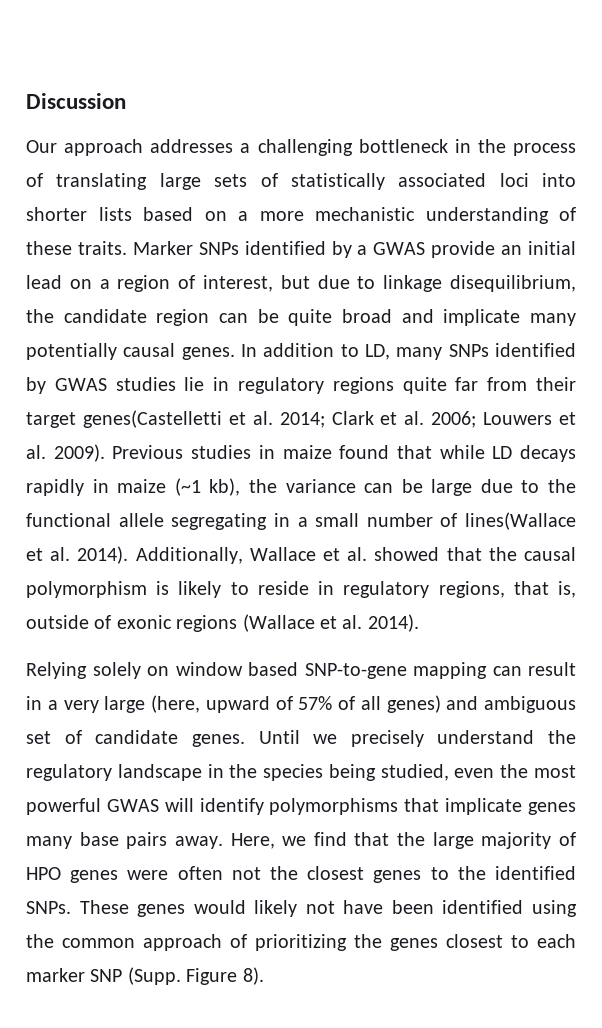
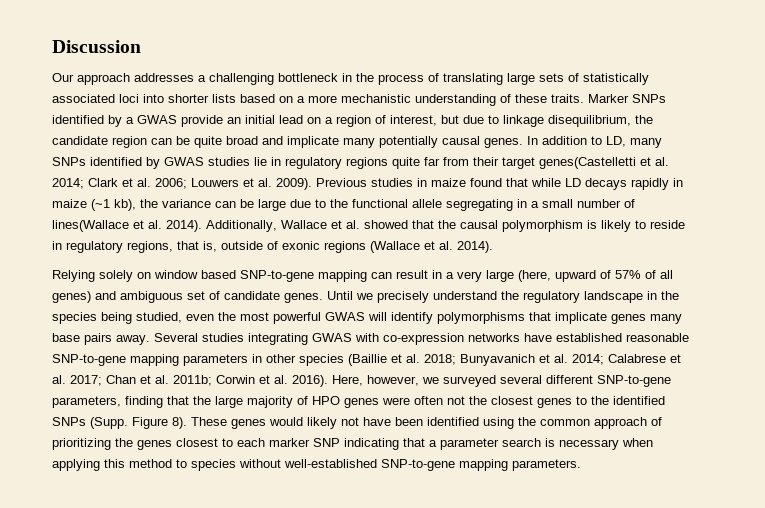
[230,832,347,849] Here, we find -> [154,333,689,345] [52,354,681,366] [52,375,671,387] [52,396,163,408] Several studies integrating GWAS with co-expression networks have established reasonable SNP-to-gene mapping parameters in other species (Baillie et al. 2018; Bunyavanich et al. 2014; Calabrese et al. 2017; Chan et al. 2011b; Corwin et al. 2016). Here, however, we surveyed several different SNP-to-gene parameters, finding
[26,901,71,914] SNPs. -> [52,417,187,429] SNPs (Supp. Figure 8).
[127,967,264,985] (Supp. Figure 8). -> [344,438,653,450] [52,459,581,471] indicating that a parameter search is necessary when applying this method to species without well-established SNP-to-gene mapping parameters.

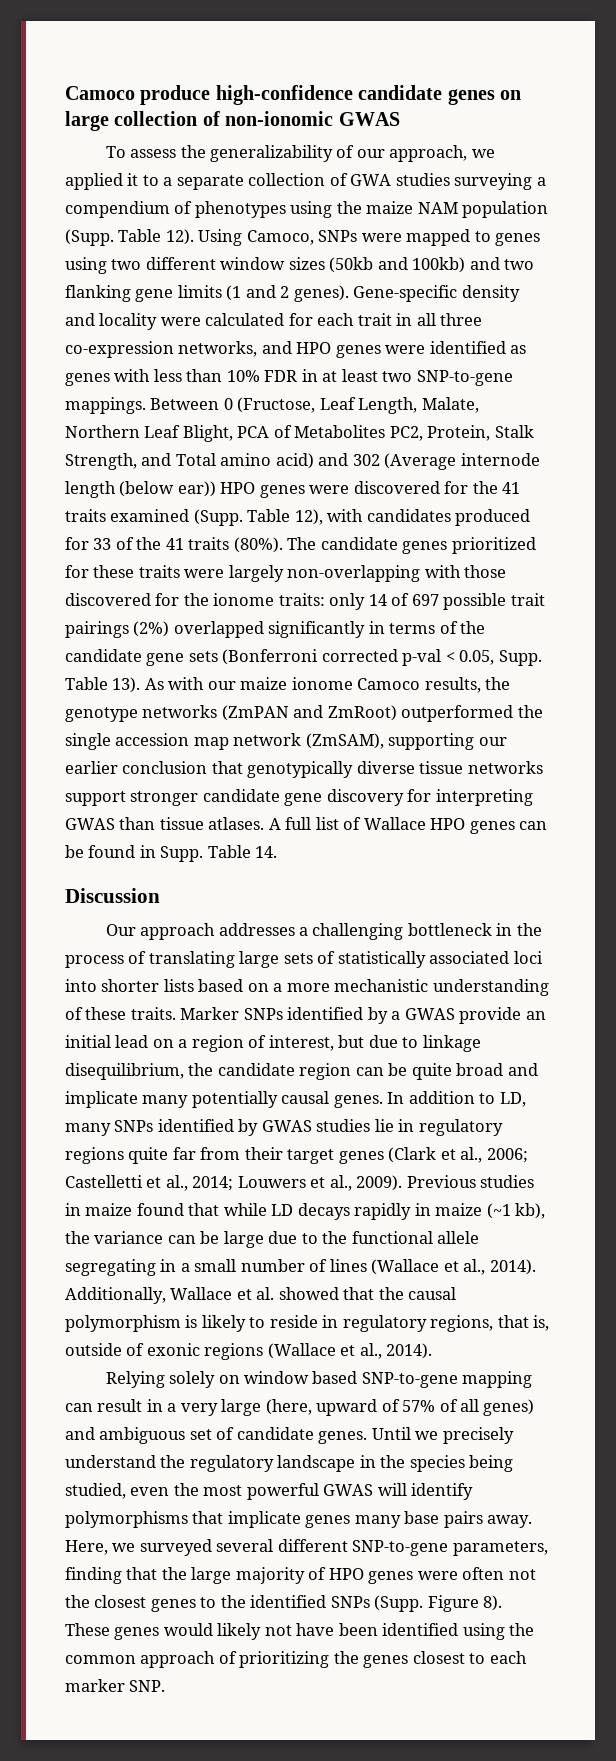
(52, 46) none -> [65,85,521,105] [65,111,400,131] [105,145,495,162] [65,173,546,190] [65,201,549,218] [65,229,541,246] [65,257,535,274] [65,285,520,302] [65,313,483,330] [65,341,527,358] [65,369,513,386] [65,397,479,414] [65,425,534,442] [65,453,540,470] [65,481,521,498] [65,509,531,526] [65,537,536,554] [65,565,507,582] [65,593,545,610] [65,621,486,638] [65,649,542,666] [65,677,511,693] [65,705,543,722] [65,733,507,750] [65,761,543,778] [65,789,533,806] [65,817,548,834] [65,845,278,862] Camoco produce high-confidence candidate genes on large collection of non-ionomic GWAS // To assess the generalizability of our approach, we applied it to a separate collection of GWA studies surveying a compendium of phenotypes using the maize NAM population (Supp. Table 12). Using Camoco, SNPs were mapped to genes using two different window sizes (50kb and 100kb) and two flanking gene limits (1 and 2 genes). Gene-specific density and locality were calculated for each trait in all three co-expression networks, and HPO genes were identified as genes with less than 10% FDR in at least two SNP-to-gene mappings. Between 0 (Fructose, Leaf Length, Malate, Northern Leaf Blight, PCA of Metabolites PC2, Protein, Stalk Strength, and Total amino acid) and 302 (Average internode length (below ear)) HPO genes were discovered for the 41 traits examined (Supp. Table 12), with candidates produced for 33 of the 41 traits (80%). The candidate genes prioritized for these traits were largely non-overlapping with those discovered for the ionome traits: only 14 of 697 possible trait pairings (2%) overlapped significantly in terms of the candidate gene sets (Bonferroni corrected p-val < 0.05, Supp. Table 13). As with our maize ionome Camoco results, the genotype networks (ZmPAN and ZmRoot) outperformed the single accession map network (ZmSAM), supporting our earlier conclusion that genotypically diverse tissue networks support stronger candidate gene discovery for interpreting GWAS than tissue atlases. A full list of Wallace HPO genes can be found in Supp. Table 14. //
[539,157,669,169] [52,178,187,189] genes(Castelletti et al. 2014; Clark et al. 2006; -> [338,1147,528,1164] [65,1175,234,1191] genes (Clark et al., 2006; Castelletti et al., 2014;
[258,178,272,187] al. -> [329,1175,352,1191] al.,
[52,220,162,232] lines(Wallace et al. -> [329,1259,486,1275] lines (Wallace et al.,
[439,241,453,250] al. -> [359,1343,382,1359] al.,
[154,333,689,345] [52,354,681,366] [52,375,419,387] Several studies integrating GWAS with co-expression networks have established reasonable SNP-to-gene mapping parameters in other species (Baillie et al. 2018; Bunyavanich et al. 2014; Calabrese et al. 2017; Chan et al. 2011b; Corwin et al. 2016). Here, however, -> [65,1540,108,1555] Here,
[313,438,653,450] [52,459,581,471] SNP indicating that a parameter search is necessary when applying this method to species without well-established SNP-to-gene mapping parameters. -> [129,1680,166,1692] SNP.

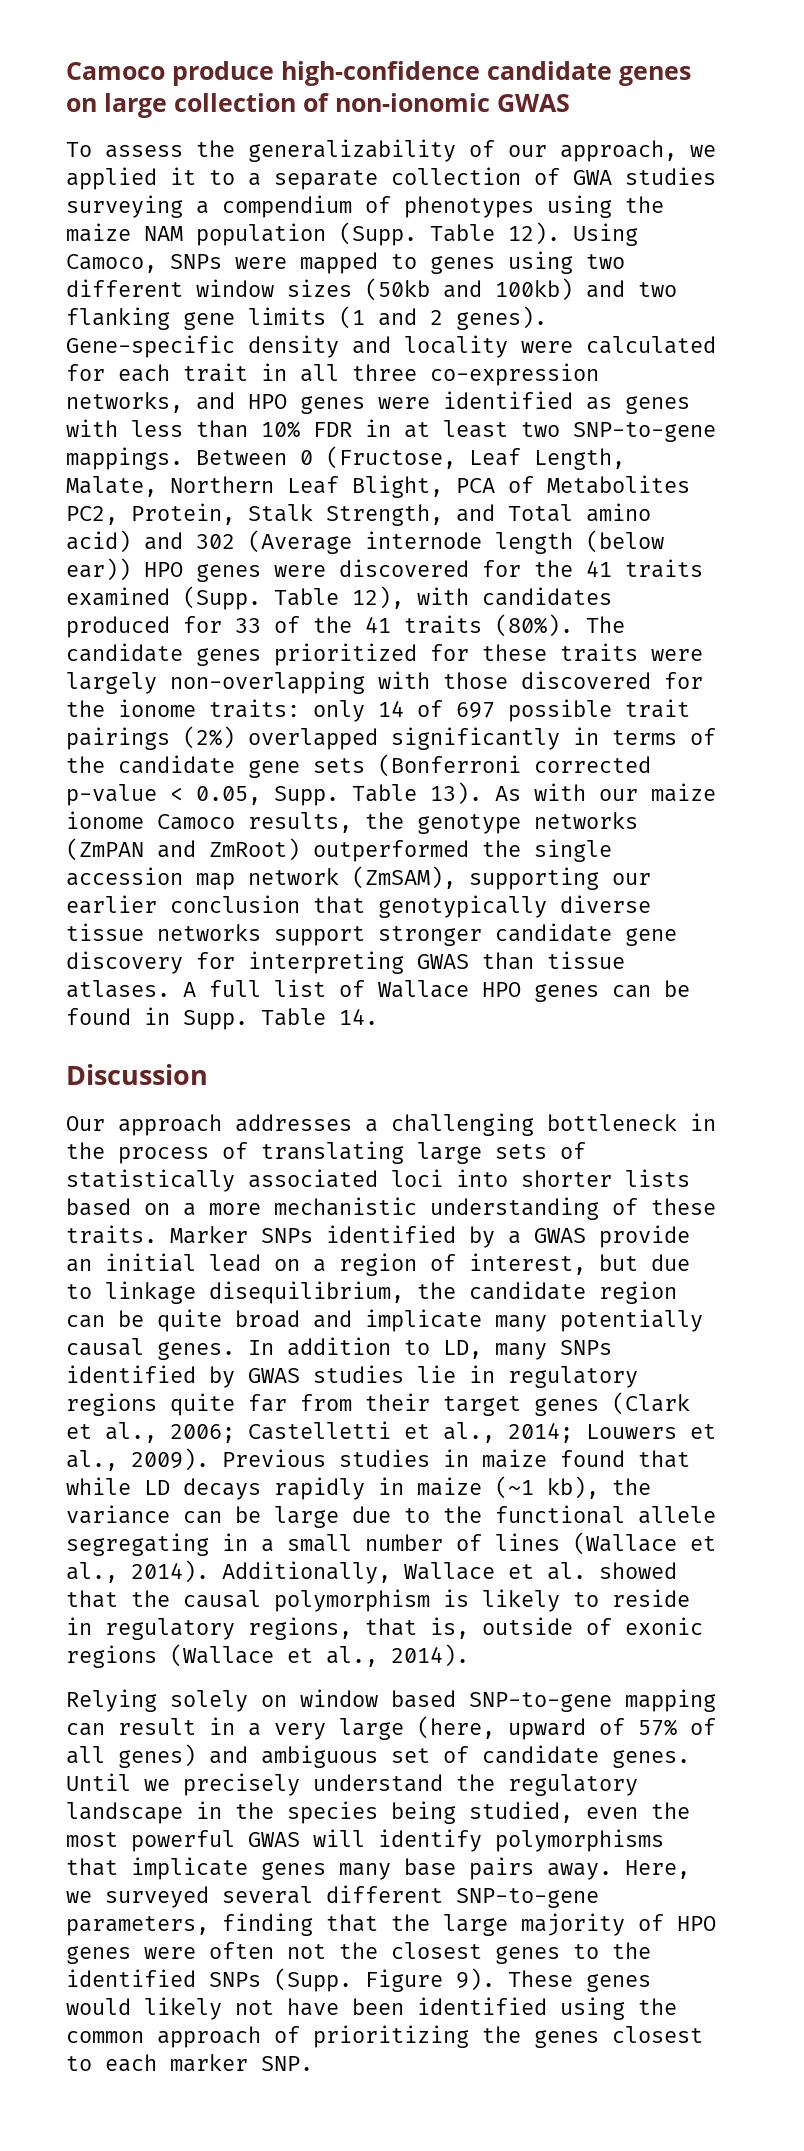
[402,649,442,666] p-val -> [66,784,157,806] p-value
[483,1595,503,1611] 8). -> [456,1968,495,1991] 9).

